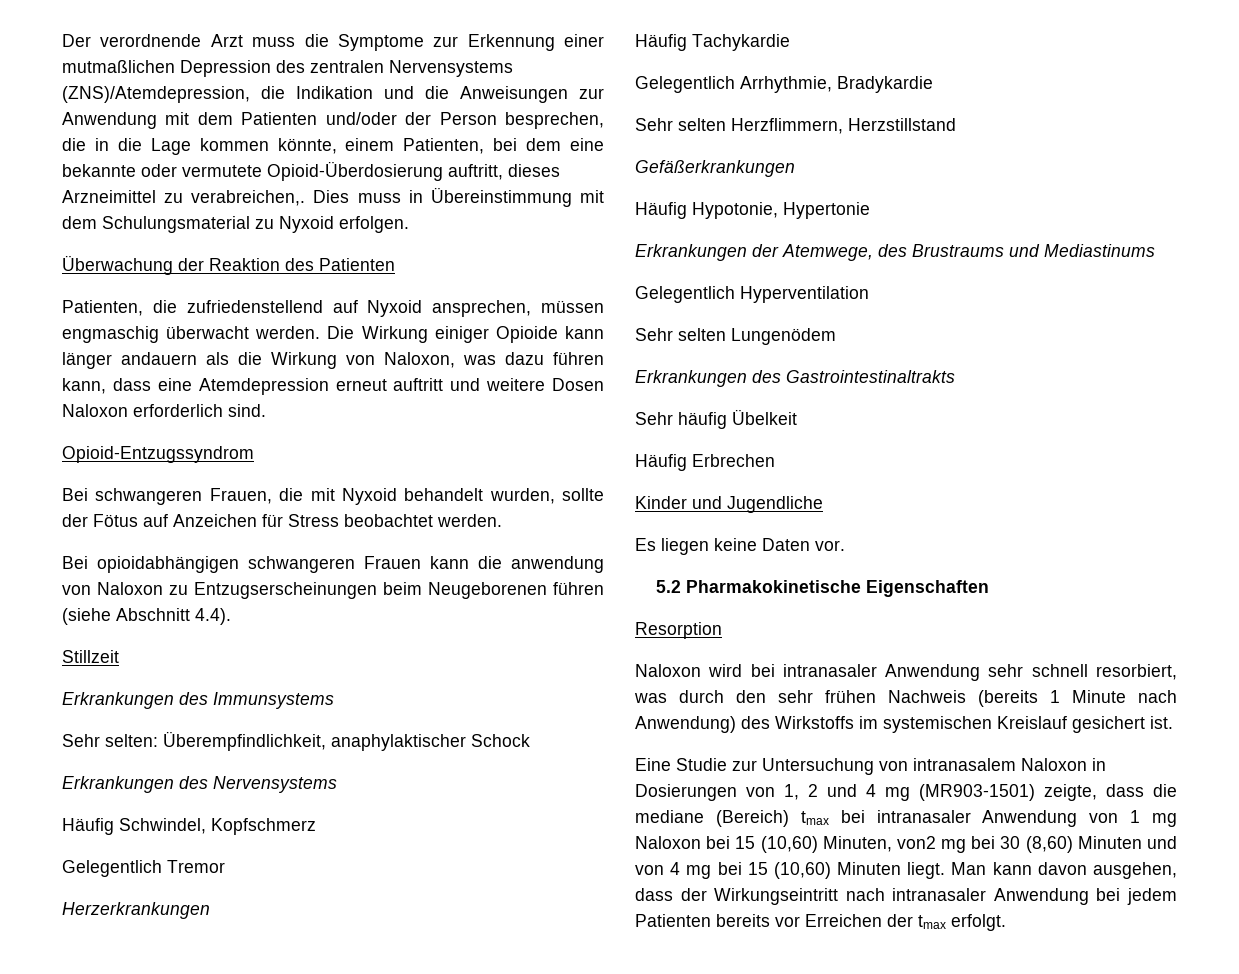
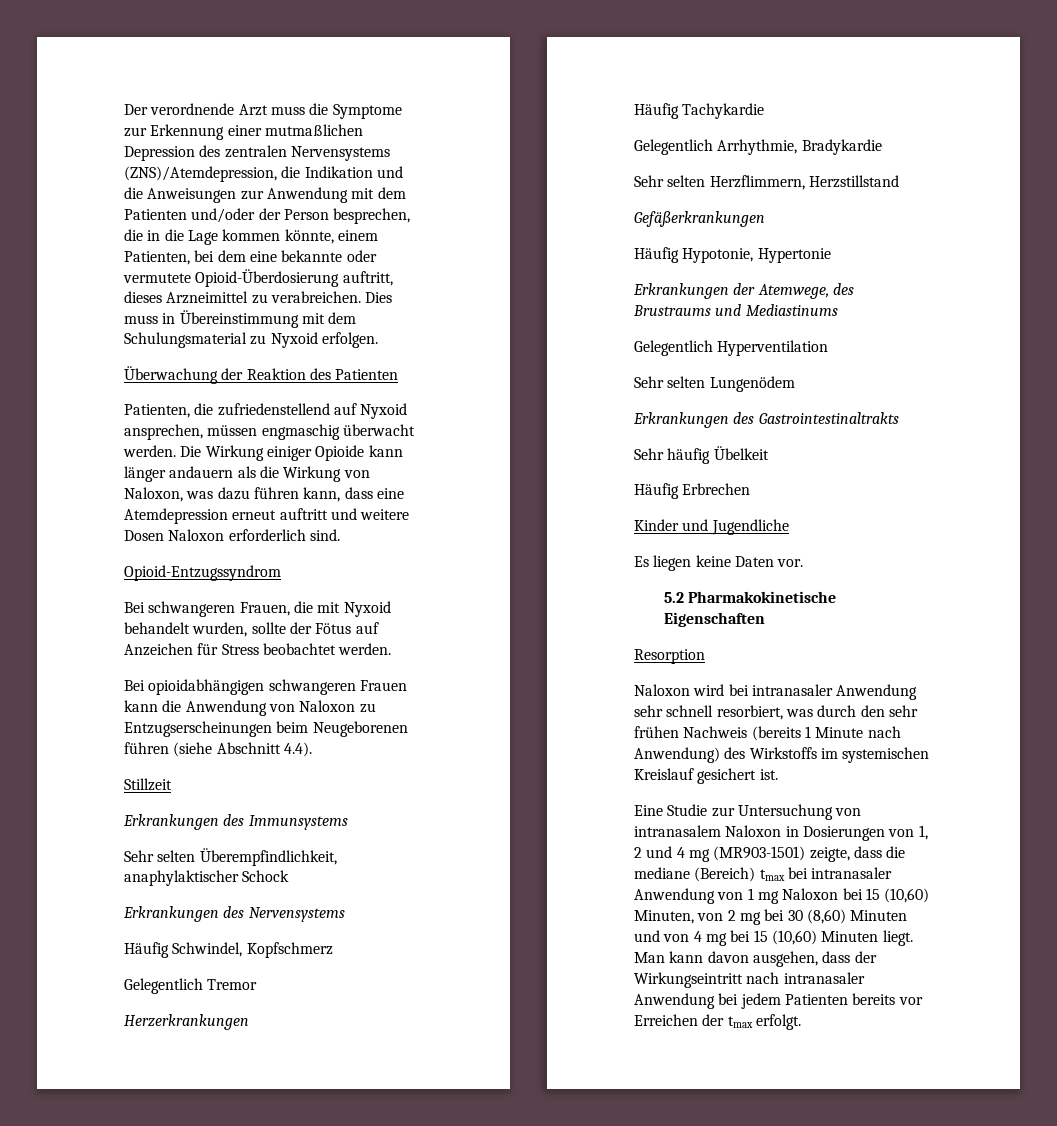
[191,190,306,206] verabreichen,. -> [270,291,361,303] verabreichen.
[511,556,604,573] anwendung -> [185,700,267,716] Anwendung
[105,734,158,747] selten: -> [157,850,196,862] selten
[896,836,936,849] von2 -> [697,910,736,921] von 2

